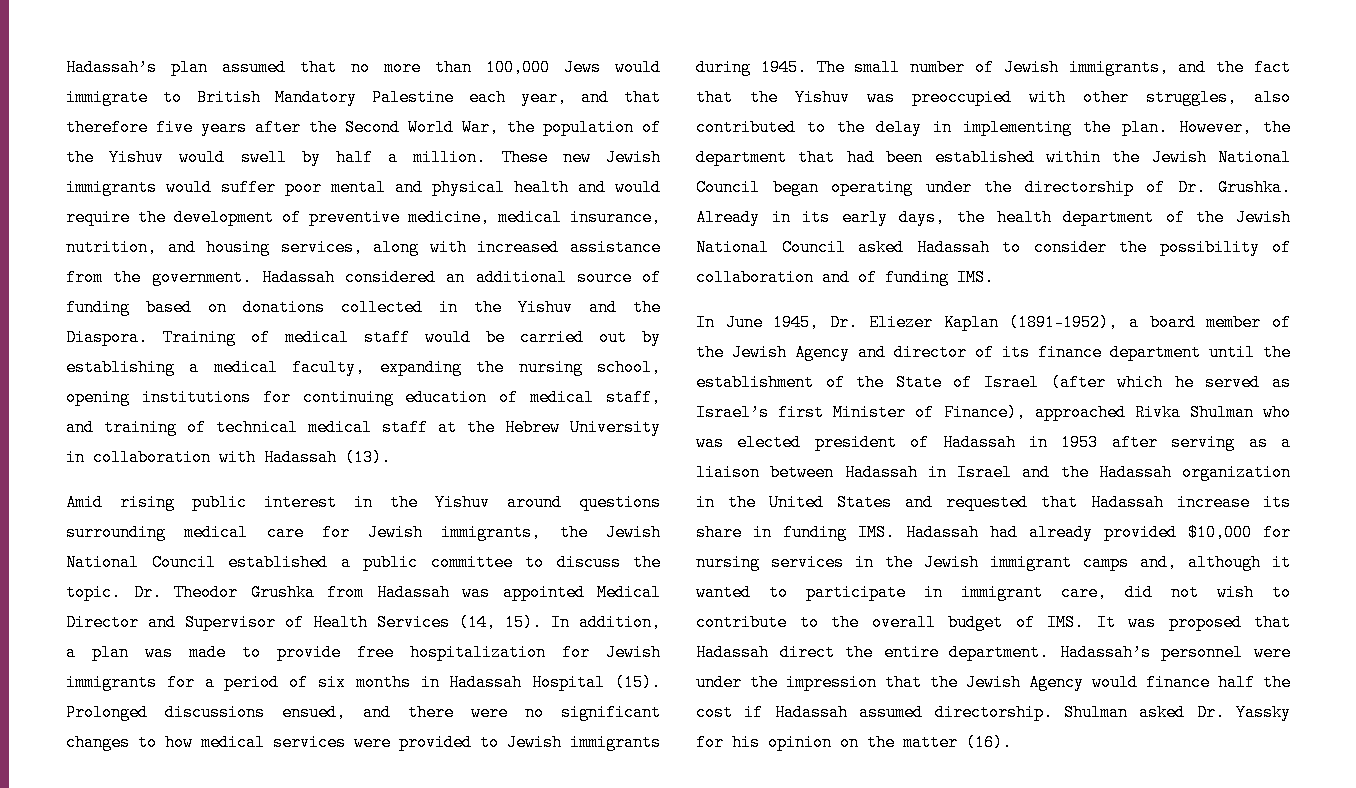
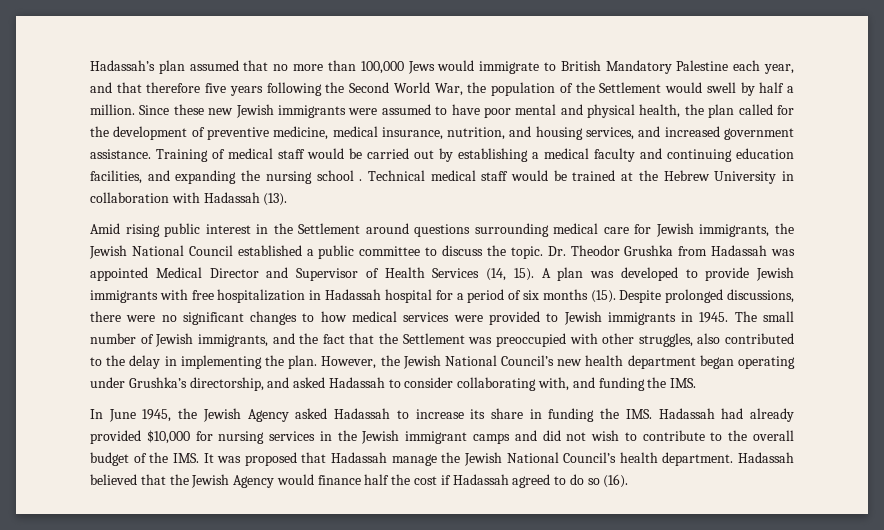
[255,119,301,136] after -> [266,82,322,96] following
[109,149,165,166] Yishuv -> [599,82,662,93] Settlement
[501,149,548,166] These -> [139,104,204,115] Since these
[166,179,661,196] [66,209,130,226] would suffer poor mental and physical health and would require -> [348,104,795,118] were assumed to have poor mental and physical health, the plan called for
[373,239,661,256] [66,269,661,286] [66,299,661,316] [66,329,148,346] along with increased assistance from the government. Hadassah considered an additional source of funding based on donations collected in the Yishuv and the Diaspora. -> [638,126,794,140] [90,149,151,159] and increased government assistance.
[292,359,662,376] [66,389,661,406] [66,419,428,436] faculty, expanding the nursing school, opening institutions for continuing education of medical staff, and training of technical medical staff -> [594,148,794,162] [90,170,616,184] faculty and continuing education facilities, and expanding the nursing school . Technical medical staff would be trained
[435,494,490,511] Yishuv -> [298,223,361,234] Settlement
[551,614,661,631] [66,644,76,661] In addition, a -> [541,268,551,278] A
[189,644,226,661] made -> [620,267,678,281] developed
[357,644,661,661] [66,674,157,691] free hospitalization for Jewish immigrants -> [756,267,794,281] [90,289,432,303] Jewish immigrants with free hospitalization in Hadassah hospital
[420,674,661,691] [66,704,391,721] in Hadassah Hospital (15). Prolonged discussions ensued, and -> [590,289,794,303] (15). Despite prolonged discussions,
[696,59,751,76] during -> [681,312,694,322] in
[795,89,850,106] Yishuv -> [402,333,465,344] Settlement
[696,149,1291,166] [696,179,1291,196] [696,209,1291,226] [696,239,1291,256] [696,269,994,286] [696,314,1291,331] [696,344,1291,361] [696,374,1291,391] [696,404,1291,421] [696,434,1291,451] [696,464,1291,481] [696,494,1164,511] department that had been established within the Jewish National Council began operating under the directorship of Dr. Grushka. Already in its early days, the health department of the Jewish National Council asked Hadassah to consider the possibility of collaboration and of funding IMS. // In June 1945, Dr. Eliezer Kaplan (1891–1952), a board member of the Jewish Agency and director of its finance department until the establishment of the State of Israel (after which he served as Israel’s first Minister of Finance), approached Rivka Shulman who was elected president of Hadassah in 1953 after serving as a liaison between Hadassah in Israel and the Hadassah organization in the United States and requested that Hadassah -> [402,355,795,369] [90,377,697,391] [90,408,409,422] Jewish National Council’s new health department began operating under Grushka’s directorship, and asked Hadassah to consider collaborating with, and funding the IMS. // In June 1945, the Jewish Agency asked Hadassah to
(847, 532) none -> [600,408,620,419] the
[1140,554,1291,571] [696,584,1107,601] and, although it wanted to participate in immigrant care, -> [514,430,537,441] and
(1035, 622) none -> [149,452,169,463] the
[779,644,1291,661] [696,674,877,691] direct the entire department. Hadassah’s personnel were under the impression -> [391,452,794,466] [90,474,137,485] manage the Jewish National Council’s health department. Hadassah believed
[859,704,1291,721] [696,734,958,751] assumed directorship. Shulman asked Dr. Yassky for his opinion on the matter -> [512,474,600,488] agreed to do so

